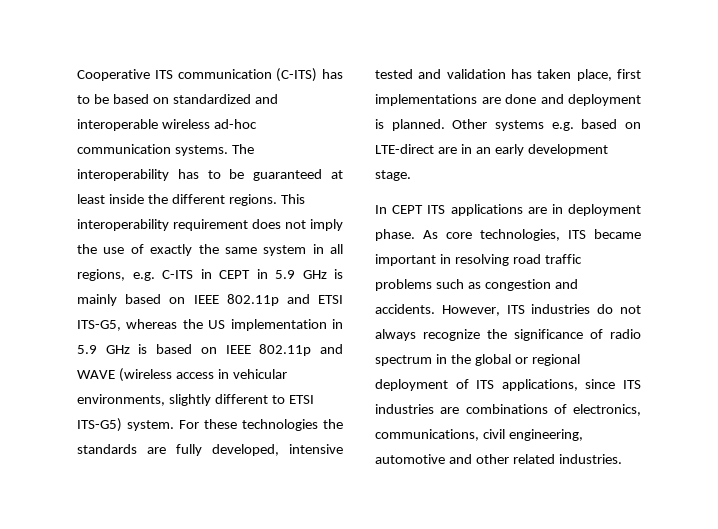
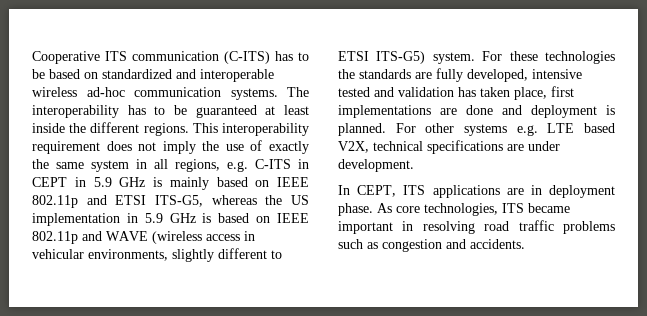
[452,119,641,131] [375,144,608,156] [375,170,411,181] Other systems e.g. based on LTE-direct are in an early development stage. -> [395,123,615,136] [338,140,560,154] [338,159,414,172] For other systems e.g. LTE based V2X, technical specifications are under development.
[392,205,424,214] CEPT -> [357,185,397,197] CEPT,
[441,304,641,316] [375,329,641,341] [375,354,580,366] [375,379,641,391] [375,404,641,416] [375,429,583,441] [375,454,622,464] However, ITS industries do not always recognize the significance of radio spectrum in the global or regional deployment of ITS applications, since ITS industries are combinations of electronics, communications, civil engineering, automotive and other related industries. -> (525, 244) none

